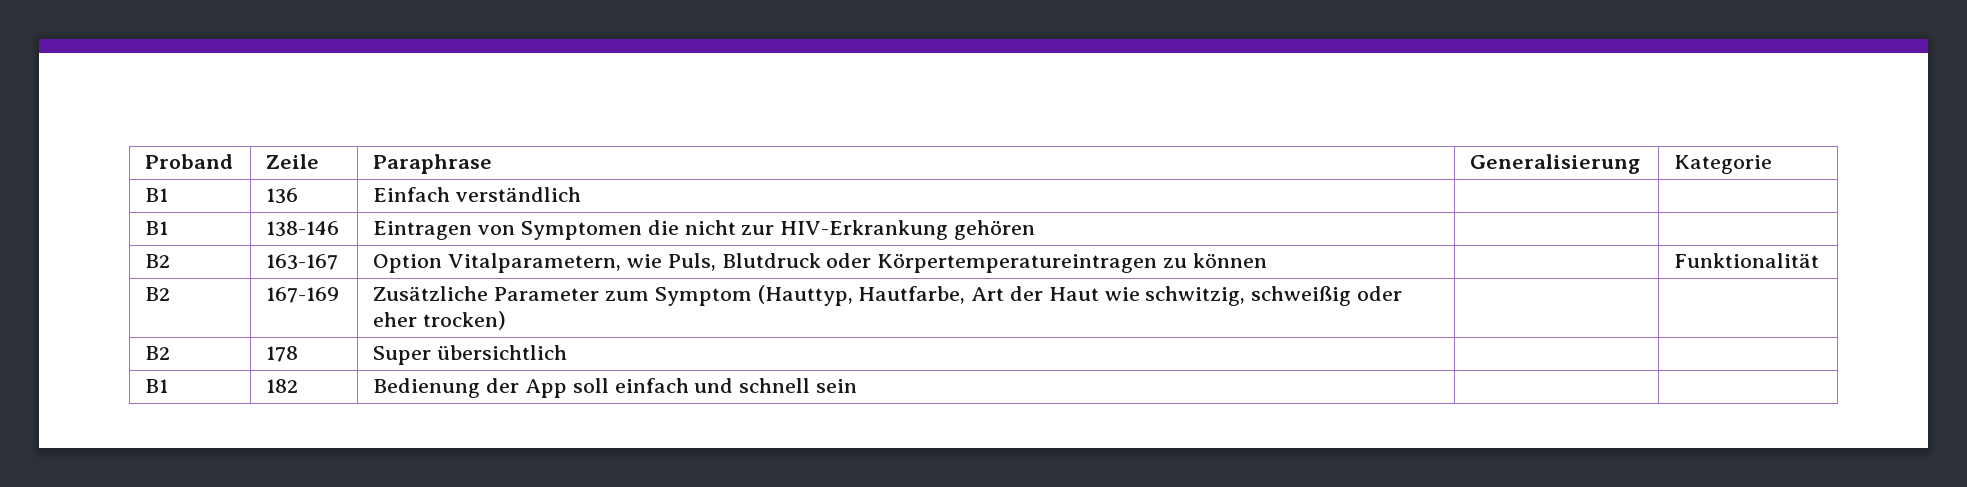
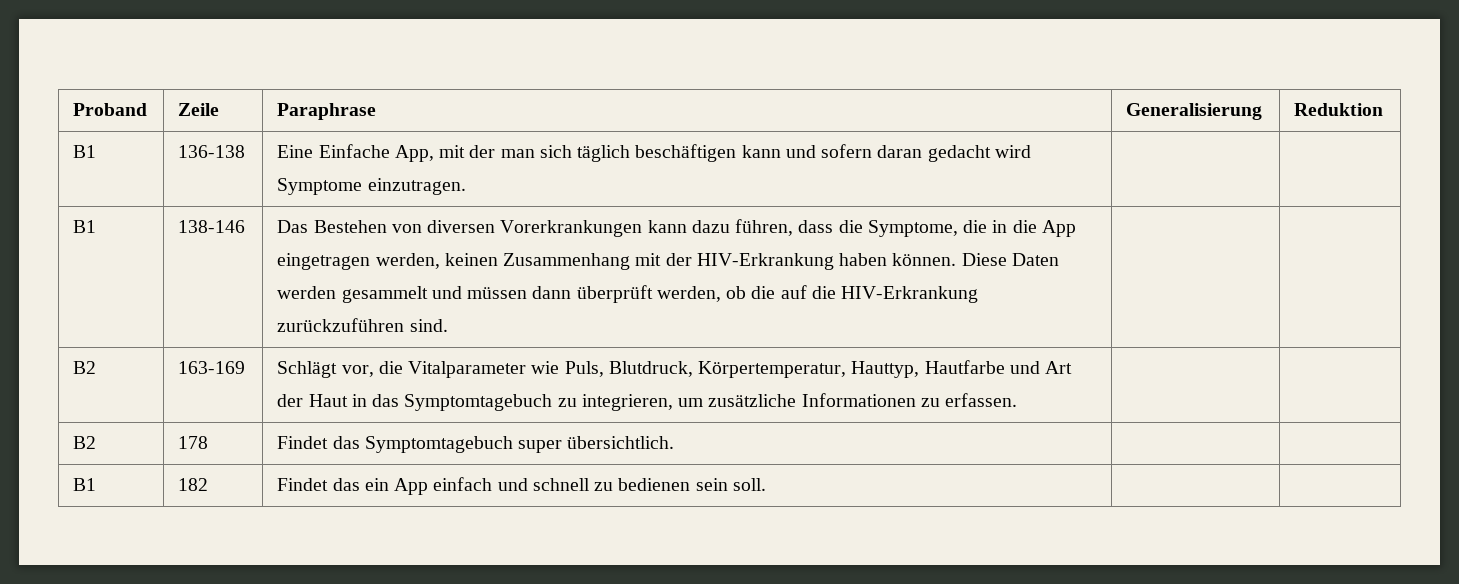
[1674,155,1773,174] [145,188,169,202] [266,188,299,204] [373,187,582,202] [145,221,169,235] [266,221,340,237] [373,220,1036,240] [145,254,171,268] [266,254,339,270] [373,253,1267,273] [1674,253,1820,268] [145,287,171,301] [266,287,340,303] [373,285,1403,306] [373,311,507,330] [145,346,171,360] [266,346,299,362] [373,345,568,365] [145,379,169,393] [266,379,299,393] [373,378,609,398] Kategorie // B1 | 136 | Einfach verständlich | | // B1 | 138-146 | Eintragen von Symptomen die nicht zur HIV-Erkrankung gehören | | // B2 | 163-167 | Option Vitalparametern, wie Puls, Blutdruck oder Körpertemperatureintragen zu können | | Funktionalität // B2 | 167-169 | Zusätzliche Parameter zum Symptom (Hauttyp, Hautfarbe, Art der Haut wie schwitzig, schweißig oder eher trocken) | | // B2 | 178 | Super übersichtlich | | // B1 | 182 | Bedienung der App soll -> [1294,103,1384,116] [73,145,97,158] [178,145,246,158] [277,144,1032,162] [277,178,466,195] [73,220,97,233] [178,220,246,233] [277,219,1077,237] [277,253,1059,270] [277,285,979,303] [277,318,448,332] [73,361,97,374] [178,361,246,374] [277,360,1073,378] [277,393,1018,411] [73,436,97,449] [178,436,209,449] [277,436,675,453] [73,478,97,491] [178,478,209,491] [277,478,429,495] Reduktion // B1 | 136-138 | Eine Einfache App, mit der man sich täglich beschäftigen kann und sofern daran gedacht wird Symptome einzutragen. | | // B1 | 138-146 | Das Bestehen von diversen Vorerkrankungen kann dazu führen, dass die Symptome, die in die App eingetragen werden, keinen Zusammenhang mit der HIV-Erkrankung haben können. Diese Daten werden gesammelt und müssen dann überprüft werden, ob die auf die HIV-Erkrankung zurückzuführen sind. | | // B2 | 163-169 | Schlägt vor, die Vitalparameter wie Puls, Blutdruck, Körpertemperatur, Hauttyp, Hautfarbe und Art der Haut in das Symptomtagebuch zu integrieren, um zusätzliche Informationen zu erfassen. | | // B2 | 178 | Findet das Symptomtagebuch super übersichtlich. | | // B1 | 182 | Findet das ein App
(811, 385) none -> [594,478,691,491] zu bedienen
(858, 386) none -> [732,478,766,491] soll.

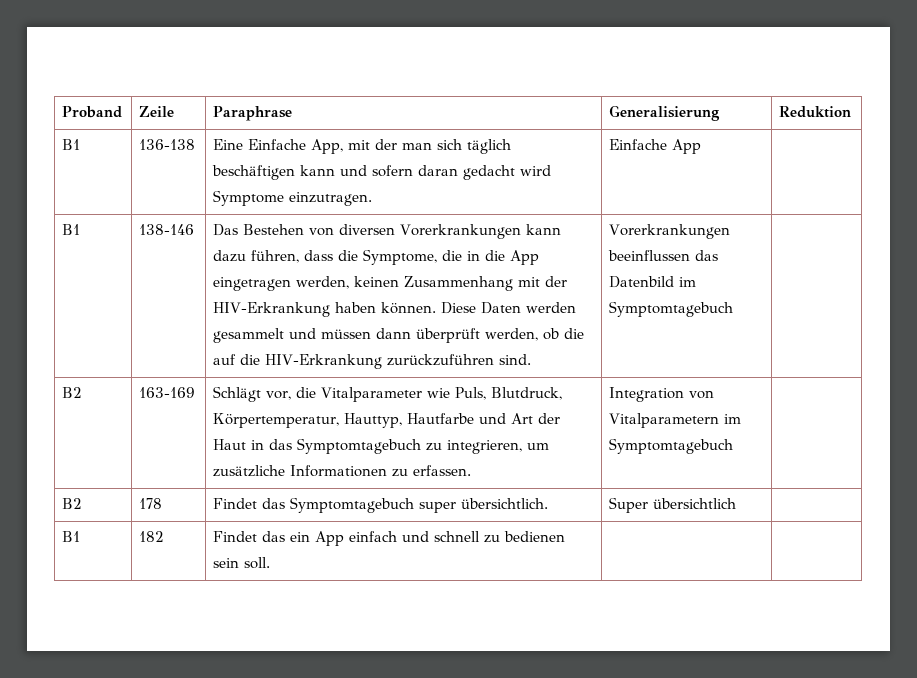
(466, 186) none -> [609,139,702,154] Einfache App
(448, 325) none -> [609,224,731,239] [608,250,719,261] [609,276,697,288] [609,301,734,317] Vorerkrankungen beeinflussen das Datenbild im Symptomtagebuch
(1018, 400) none -> [609,387,715,402] [609,413,742,428] [609,438,734,454] Integration von Vitalparametern im Symptomtagebuch
(675, 442) none -> [609,497,737,513] Super übersichtlich

